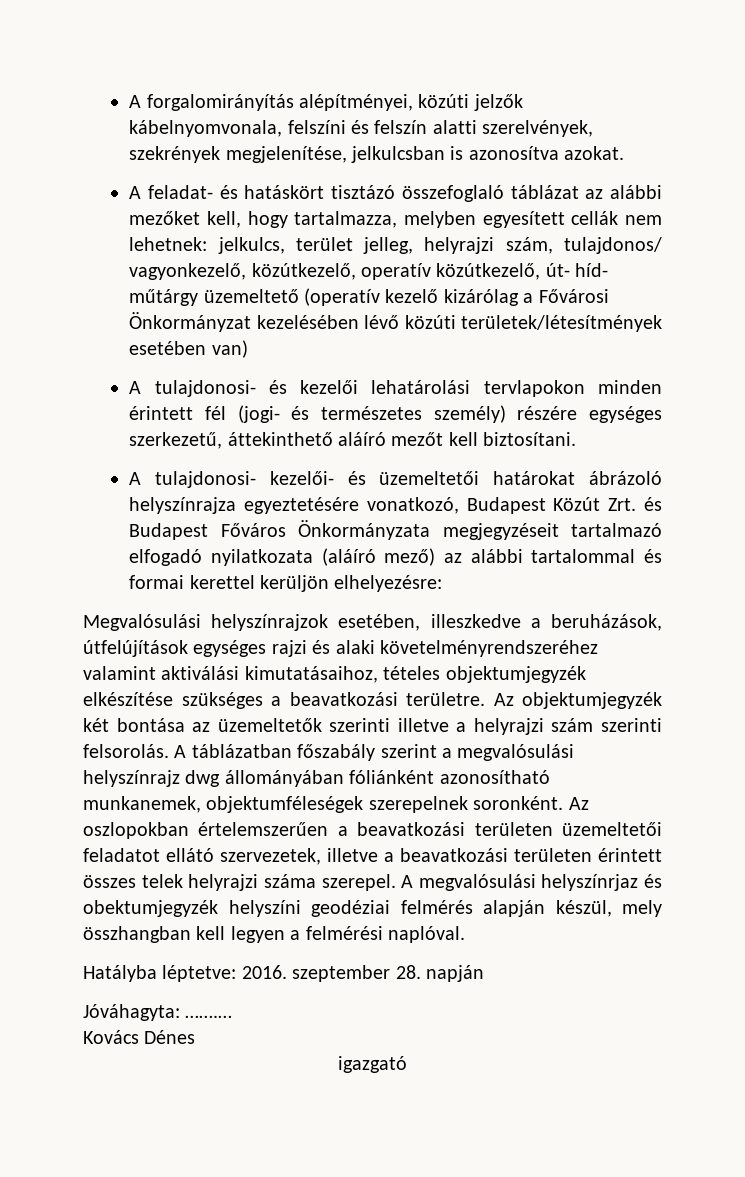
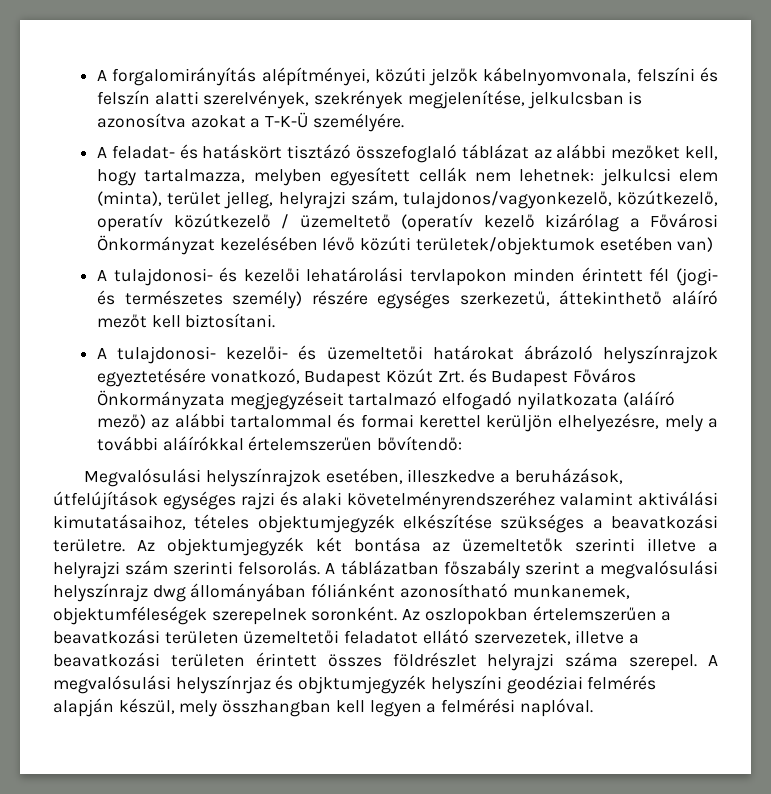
[564,146,625,160] azokat. -> [190,112,404,132] azokat a T-K-Ü személyére.
[217,237,285,254] jelkulcs, -> [600,168,719,186] [97,191,163,206] jelkulcsi elem (minta),
[564,237,662,254] [129,263,609,280] [129,289,199,306] tulajdonos/ vagyonkezelő, közútkezelő, operatív közútkezelő, út- híd- műtárgy -> [402,190,718,209] [97,213,290,232] tulajdonos/vagyonkezelő, közútkezelő, operatív közútkezelő /
[460,315,662,332] területek/létesítmények -> [415,237,595,255] területek/objektumok
[129,497,237,514] helyszínrajza -> [603,345,719,364] helyszínrajzok
[334,575,443,592] elhelyezésre: -> [558,413,718,432] [97,436,463,451] elhelyezésre, mely a további aláírókkal értelemszerűen bővítendő:
[141,874,183,888] telek -> [392,652,477,667] földrészlet
[83,900,218,917] obektumjegyzék -> [298,675,427,694] objktumjegyzék
[83,965,484,982] [83,1004,233,1021] [83,1030,196,1044] [338,1056,407,1073] // Hatályba léptetve: 2016. szeptember 28. napján // Jóváhagyta: …….… // Kovács Dénes // igazgató -> (593, 707) none

